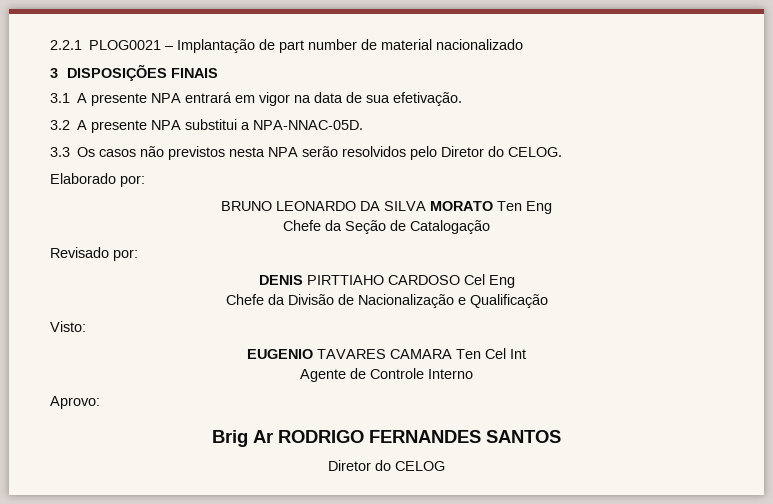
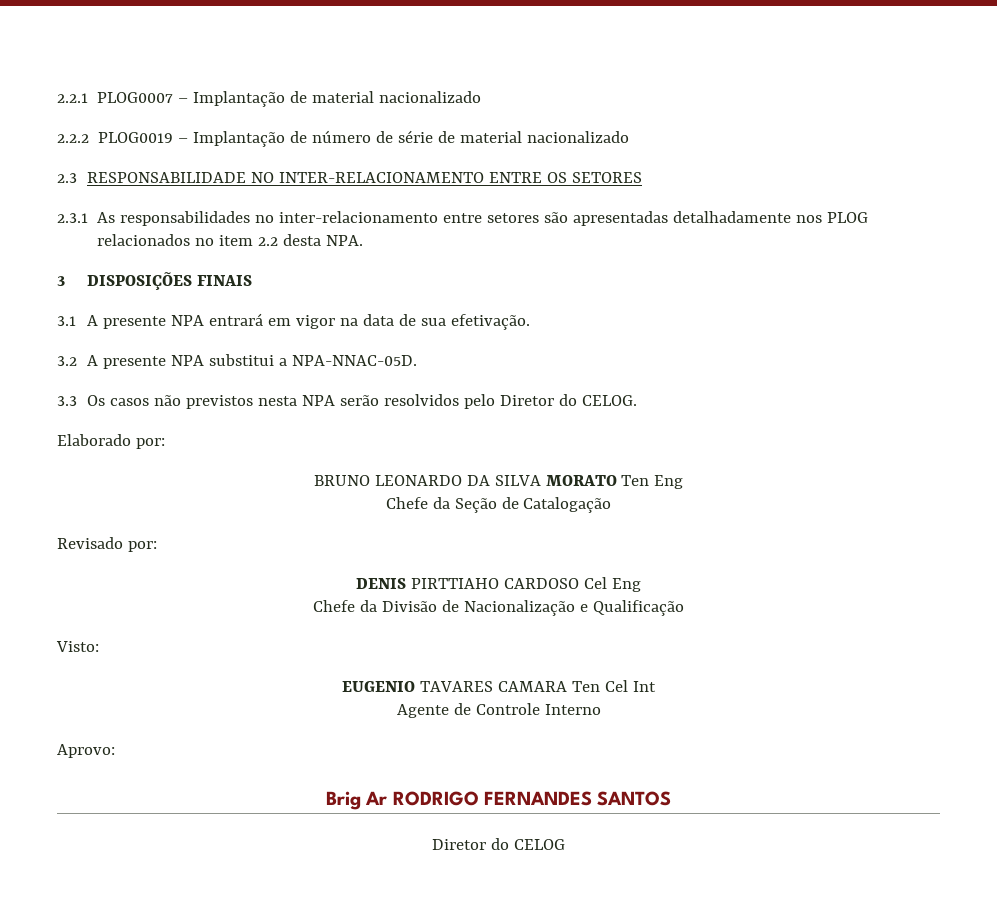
[89,39,524,53] PLOG0021 – Implantação de part number de material nacionalizado -> [97,91,482,107] [57,130,630,147] [57,172,643,183] [57,211,869,226] [97,234,364,246] PLOG0007 – Implantação de material nacionalizado // 2.2.2 PLOG0019 – Implantação de número de série de material nacionalizado // 2.3 RESPONSABILIDADE NO INTER-RELACIONAMENTO ENTRE OS SETORES // 2.3.1 As responsabilidades no inter-relacionamento entre setores são apresentadas detalhadamente nos PLOG relacionados no item 2.2 desta NPA.

